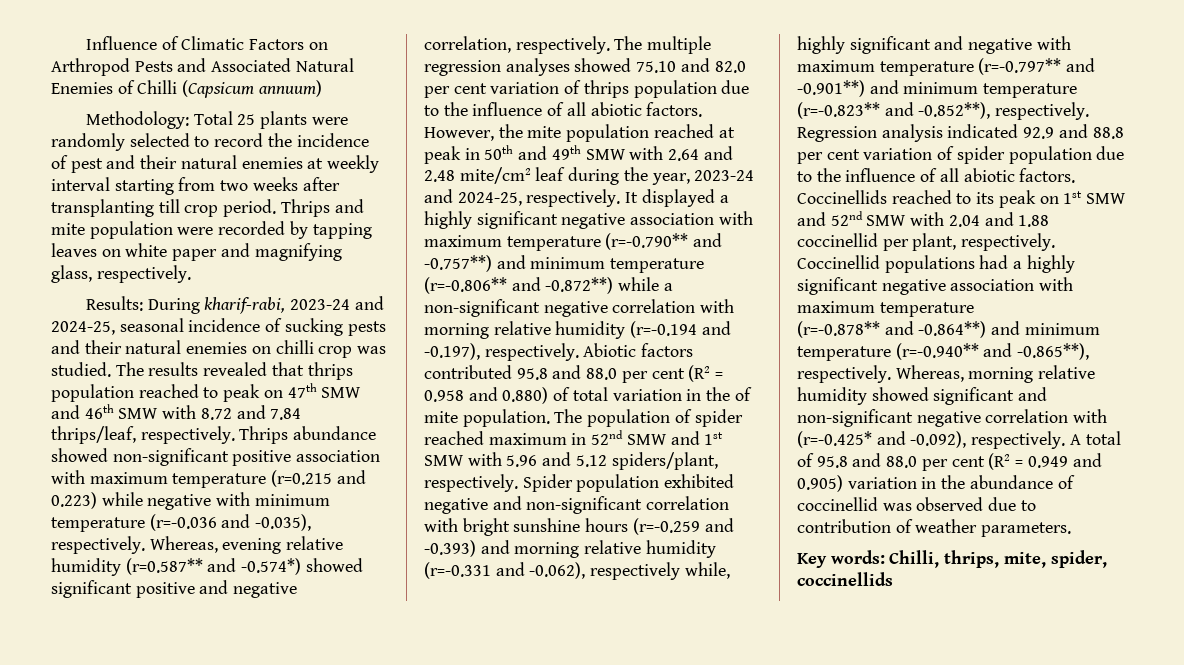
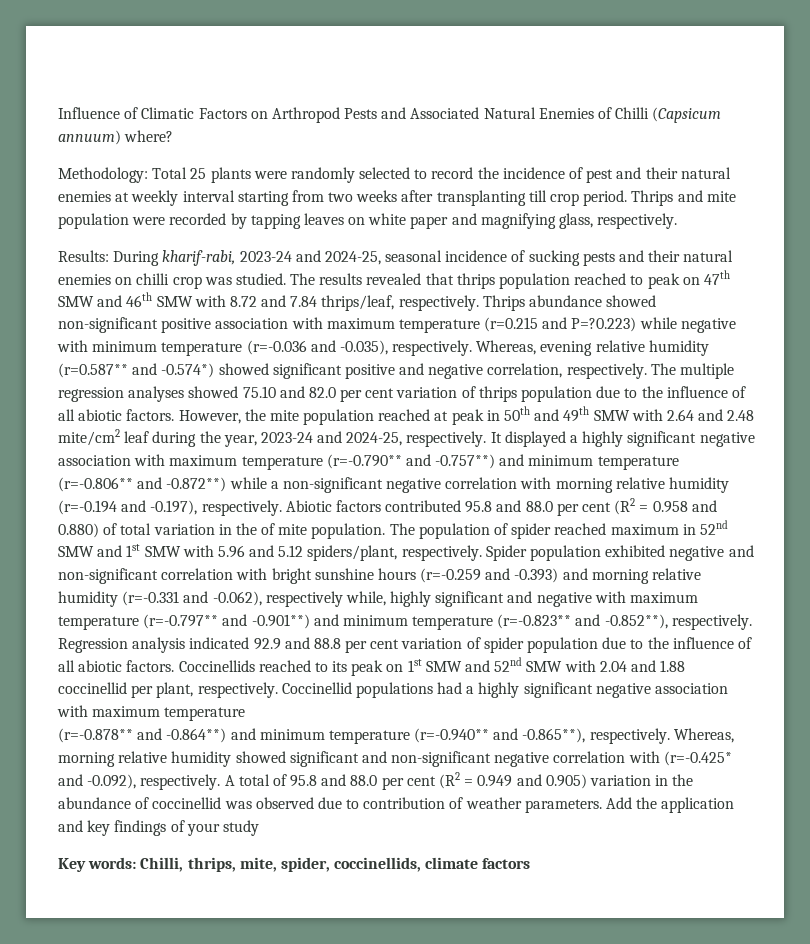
(322, 88) none -> [124,130,174,142] where?
[51,492,97,509] 0.223) -> [571,317,637,332] P=?0.223)
(1072, 529) none -> [606,797,735,813] [58,820,259,836] Add the application and key findings of your study
[797,572,893,586] coccinellids -> [334,857,531,872] coccinellids, climate factors

